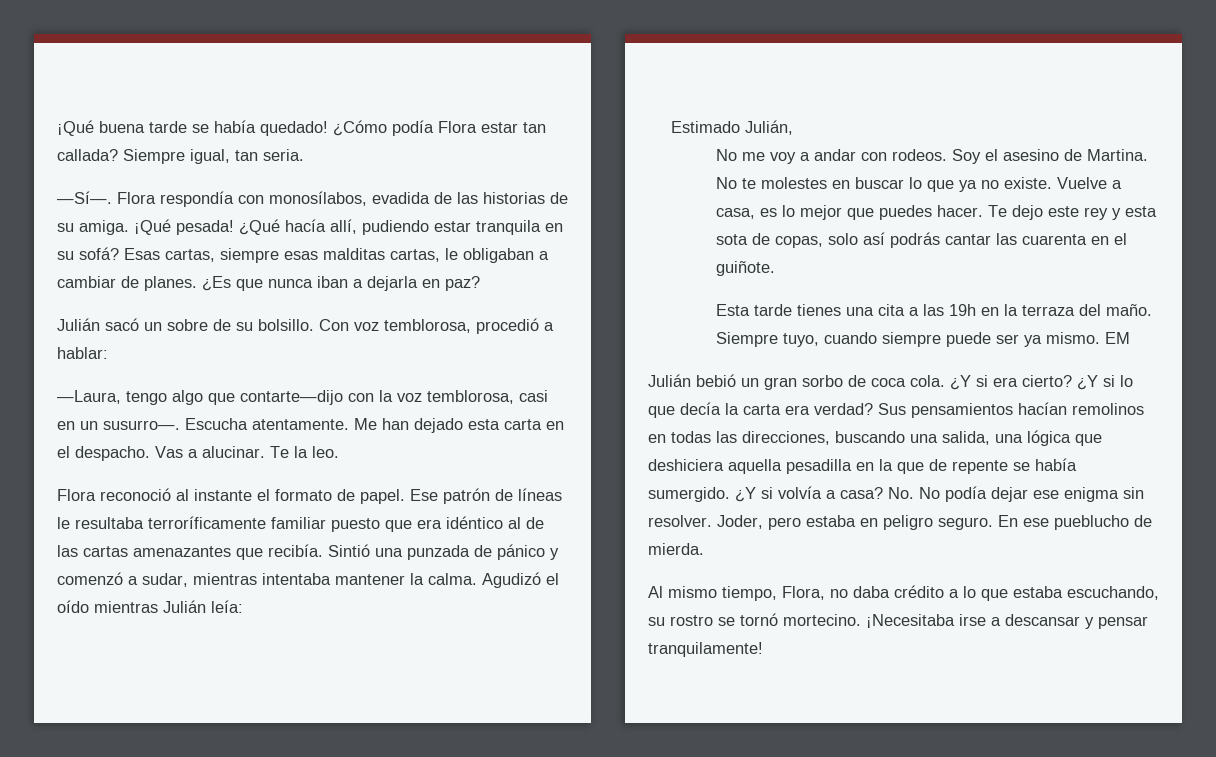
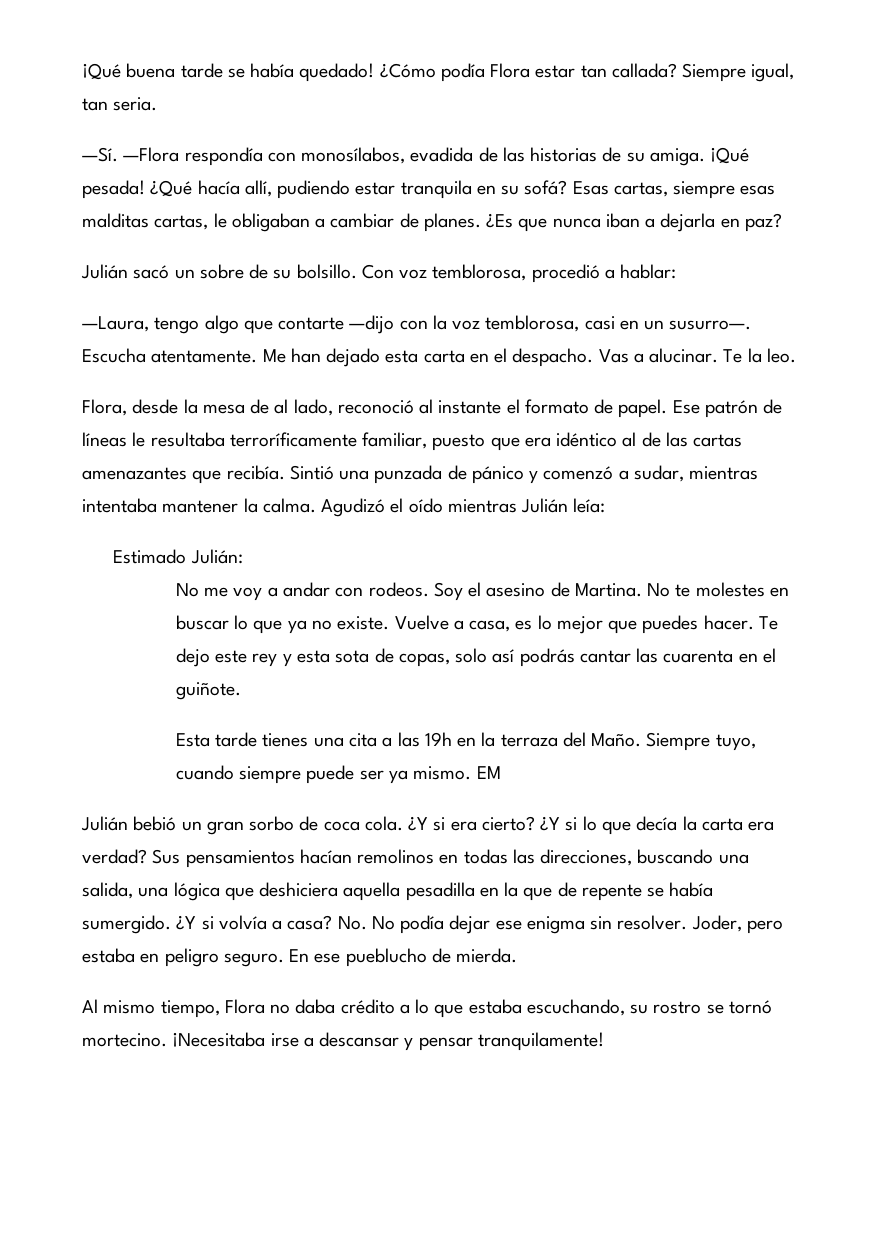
[57,191,156,204] —Sí—. Flora -> [82,147,180,162] —Sí. —Flora
[240,390,343,405] contarte—dijo -> [278,315,395,334] contarte —dijo
[57,489,96,501] Flora -> [82,399,333,416] Flora, desde la mesa de al lado,
[271,517,326,529] familiar -> [362,432,428,449] familiar,
[744,120,793,135] Julián, -> [190,549,243,564] Julián:
[1106,304,1153,316] maño. -> [591,733,642,747] Maño.
[782,586,825,600] Flora, -> [224,999,265,1014] Flora

